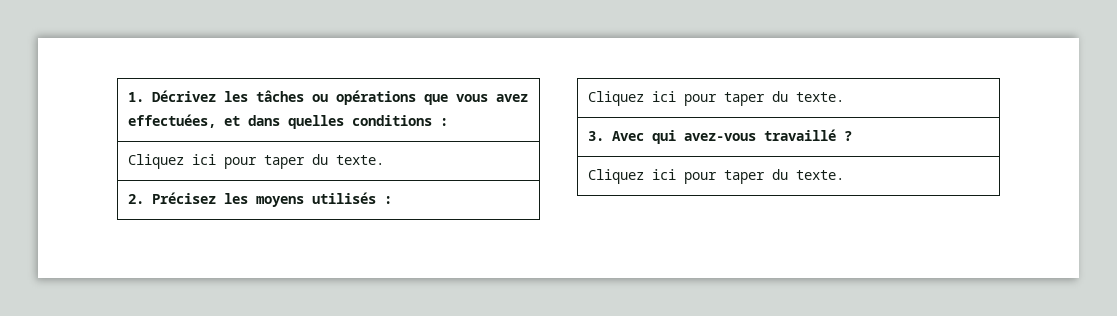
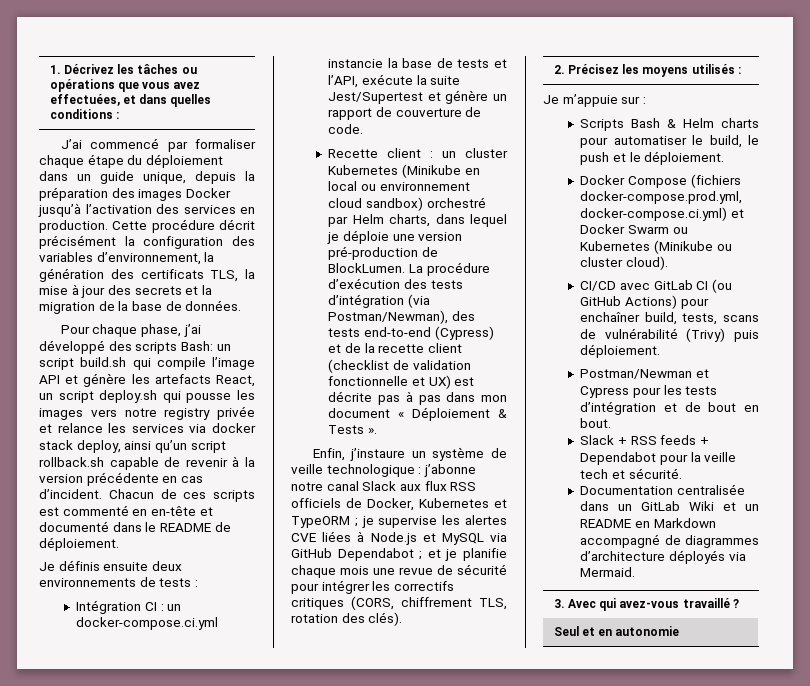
[127,154,384,169] // Cliquez ici pour taper du texte. -> [60,138,256,152] [39,154,223,168] [39,171,255,184] [39,187,231,201] [38,203,255,217] [39,219,255,233] [39,235,255,249] [39,252,215,265] [39,268,255,282] [39,284,212,298] [39,300,242,314] [60,324,201,337] [39,340,231,354] [39,357,255,370] [39,373,255,387] [39,390,255,403] [39,406,255,420] [39,423,256,433] [39,440,226,453] [39,456,255,470] [39,472,203,486] [39,489,255,502] [39,505,213,516] [39,521,231,532] [39,537,119,551] [39,560,182,571] [39,577,198,587] [76,600,182,614] [76,617,219,630] [328,58,507,68] [328,74,461,88] [328,90,507,104] [328,107,482,120] [328,124,364,134] [328,148,508,158] [328,164,480,178] [328,181,470,191] [328,197,486,211] [328,214,507,227] [327,230,463,244] [328,246,438,260] [328,262,490,276] [328,278,463,289] [328,294,430,308] [328,310,475,324] [328,326,494,340] [328,343,462,353] [328,359,471,373] [328,375,475,389] [328,391,508,405] [328,407,507,421] [328,425,377,434] [312,447,507,461] [291,464,476,477] [291,481,477,491] [291,498,507,511] [291,515,507,528] [291,531,507,545] [291,548,507,561] [291,564,507,578] [291,580,454,594] [291,596,507,610] [291,612,403,626] // J’ai commencé par formaliser chaque étape du déploiement dans un guide unique, depuis la préparation des images Docker jusqu’à l’activation des services en production. Cette procédure décrit précisément la configuration des variables d’environnement, la génération des certificats TLS, la mise à jour des secrets et la migration de la base de données. // Pour chaque phase, j’ai développé des scripts Bash: un script build.sh qui compile l’image API et génère les artefacts React, un script deploy.sh qui pousse les images vers notre registry privée et relance les services via docker stack deploy, ainsi qu’un script rollback.sh capable de revenir à la version précédente en cas d’incident. Chacun de ces scripts est commenté en en-tête et documenté dans le README de déploiement. // Je définis ensuite deux environnements de tests : // Intégration CI : un docker-compose.ci.yml instancie la base de tests et l’API, exécute la suite Jest/Supertest et génère un rapport de couverture de code. // Recette client : un cluster Kubernetes (Minikube en local ou environnement cloud sandbox) orchestré par Helm charts, dans lequel je déploie une version pré-production de BlockLumen. La procédure d’exécution des tests d’intégration (via Postman/Newman), des tests end-to-end (Cypress) et de la recette client (checklist de validation fonctionnelle et UX) est décrite pas à pas dans mon document « Déploiement & Tests ». // Enfin, j’instaure un système de veille technologique : j’abonne notre canal Slack aux flux RSS officiels de Docker, Kubernetes et TypeORM ; je supervise les alertes CVE liées à Node.js et MySQL via GitHub Dependabot ; et je planifie chaque mois une revue de sécurité pour intégrer les correctifs critiques (CORS, chiffrement TLS, rotation des clés).
[587,91,844,106] // Cliquez ici pour taper du texte. -> [543,94,646,107] [580,118,759,131] [580,135,759,148] [580,151,725,165] [580,174,741,188] [580,191,743,204] [580,207,744,221] [580,224,688,234] [580,240,732,254] [580,256,668,270] [580,279,732,293] [580,295,709,309] [580,312,759,325] [580,328,759,342] [580,344,661,358] [580,369,709,379] [580,385,718,398] [580,401,759,415] [580,418,612,428] [580,435,709,445] [580,452,737,465] [580,468,682,479] [580,484,745,495] [580,501,759,511] [580,518,716,528] [580,534,759,548] [580,550,746,564] [580,567,636,577] // Je m’appuie sur : // Scripts Bash & Helm charts pour automatiser le build, le push et le déploiement. // Docker Compose (fichiers docker-compose.prod.yml, docker-compose.ci.yml) et Docker Swarm ou Kubernetes (Minikube ou cluster cloud). // CI/CD avec GitLab CI (ou GitHub Actions) pour enchaîner build, tests, scans de vulnérabilité (Trivy) puis déploiement. // Postman/Newman et Cypress pour les tests d’intégration et de bout en bout. // Slack + RSS feeds + Dependabot pour la veille tech et sécurité. // Documentation centralisée dans un GitLab Wiki et un README en Markdown accompagné de diagrammes d’architecture déployés via Mermaid.
[587,169,844,184] Cliquez ici pour taper du texte. -> [553,626,680,636] Seul et en autonomie

